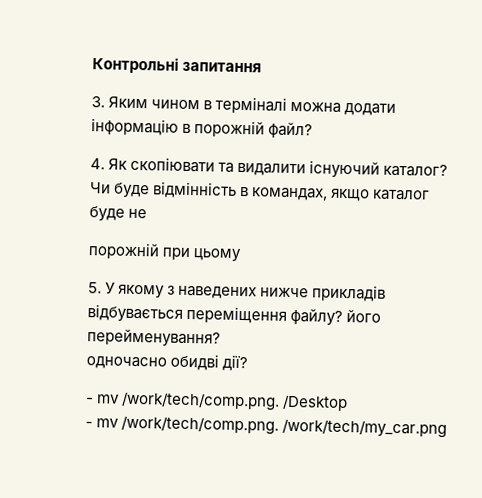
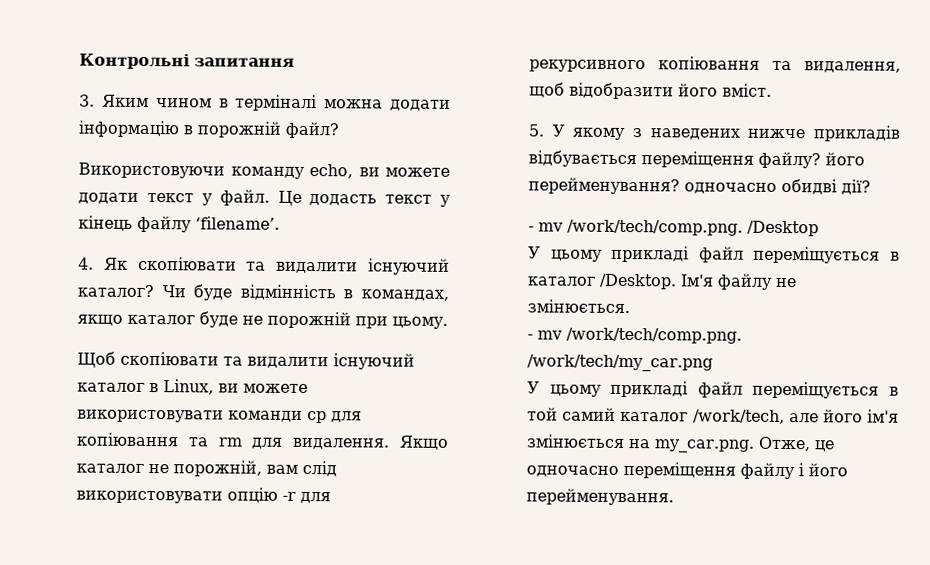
(314, 130) none -> [78,162,450,179] [78,189,451,207] [78,215,281,233] // Використовуючи команду echo, ви можете додати текст у файл. Це додасть текст у кінець файлу ‘filename’.
(148, 213) // -> (264, 320) none
[193,248,242,263] цьому -> [392,316,449,329] [77,351,416,370] [77,379,309,395] [77,409,363,424] [76,432,449,450] [76,460,338,477] [76,487,332,504] [529,56,901,73] [529,82,773,100] цьому. // Щоб скопіювати та видалити існуючий каталог в Linux, ви можете використовувати команди cp для копіювання та rm для видалення. Якщо каталог не порожній, вам слід використовувати опцію -r для рекурсивного копіювання та видалення, щоб відобразити його вміст.
(222, 338) // -> (681, 186) none
[85,415,448,438] - mv /work/tech/comp.png. /work/tech/my_car.png -> [528,245,900,264] [527,273,798,290] [527,299,631,314] [527,327,743,344] [527,354,714,372] [527,380,899,399] [527,407,899,425] [526,434,836,453] [526,462,849,480] [526,488,675,506] У цьому прикладі файл переміщується в каталог /Desktop. Ім'я файлу не змінюється. // - mv /work/tech/comp.png. /work/tech/my_car.png // У цьому прикладі файл переміщується в той самий каталог /work/tech, але його ім'я змінюється на my_car.png. Отже, це одночасно переміщення файлу і його перейменування.

